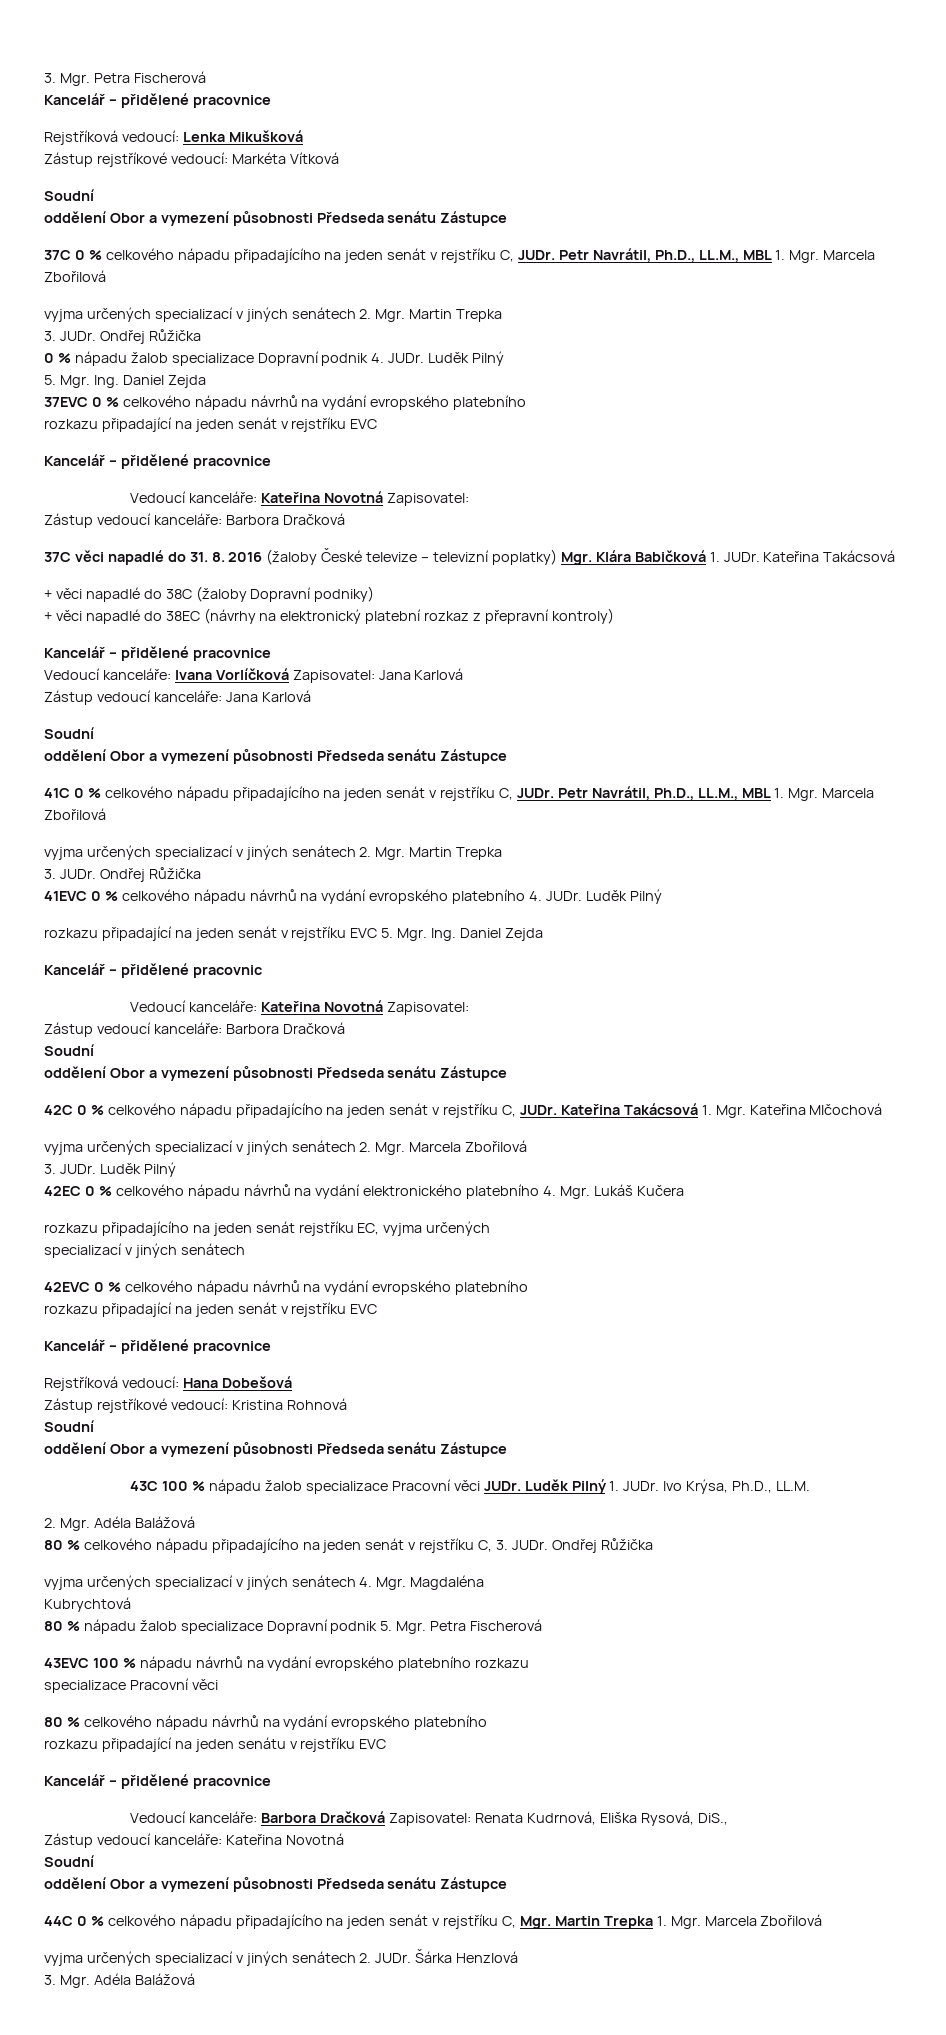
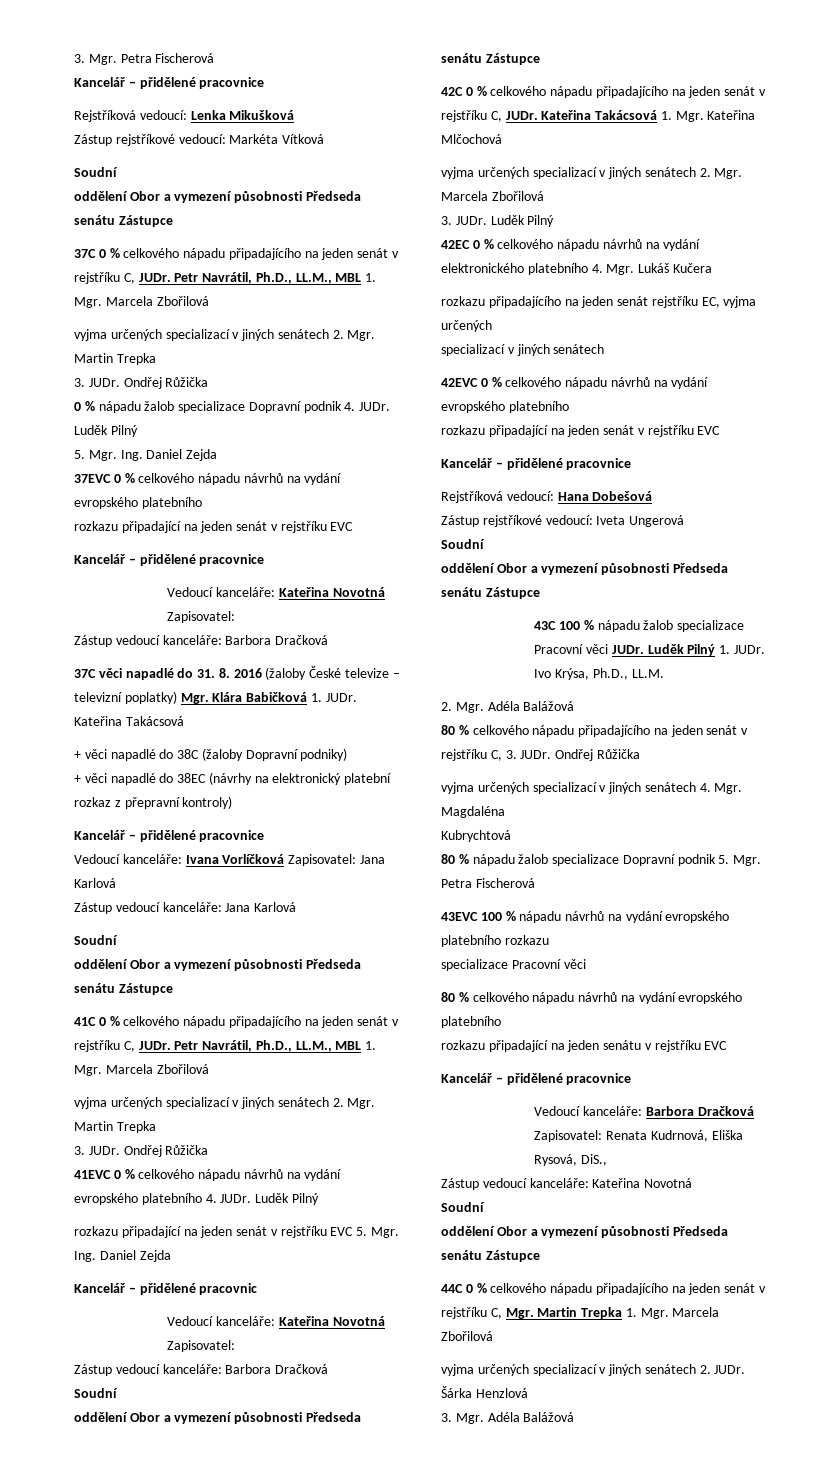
[231,1398,347,1410] Kristina Rohnová -> [596,515,685,527] Iveta Ungerová

